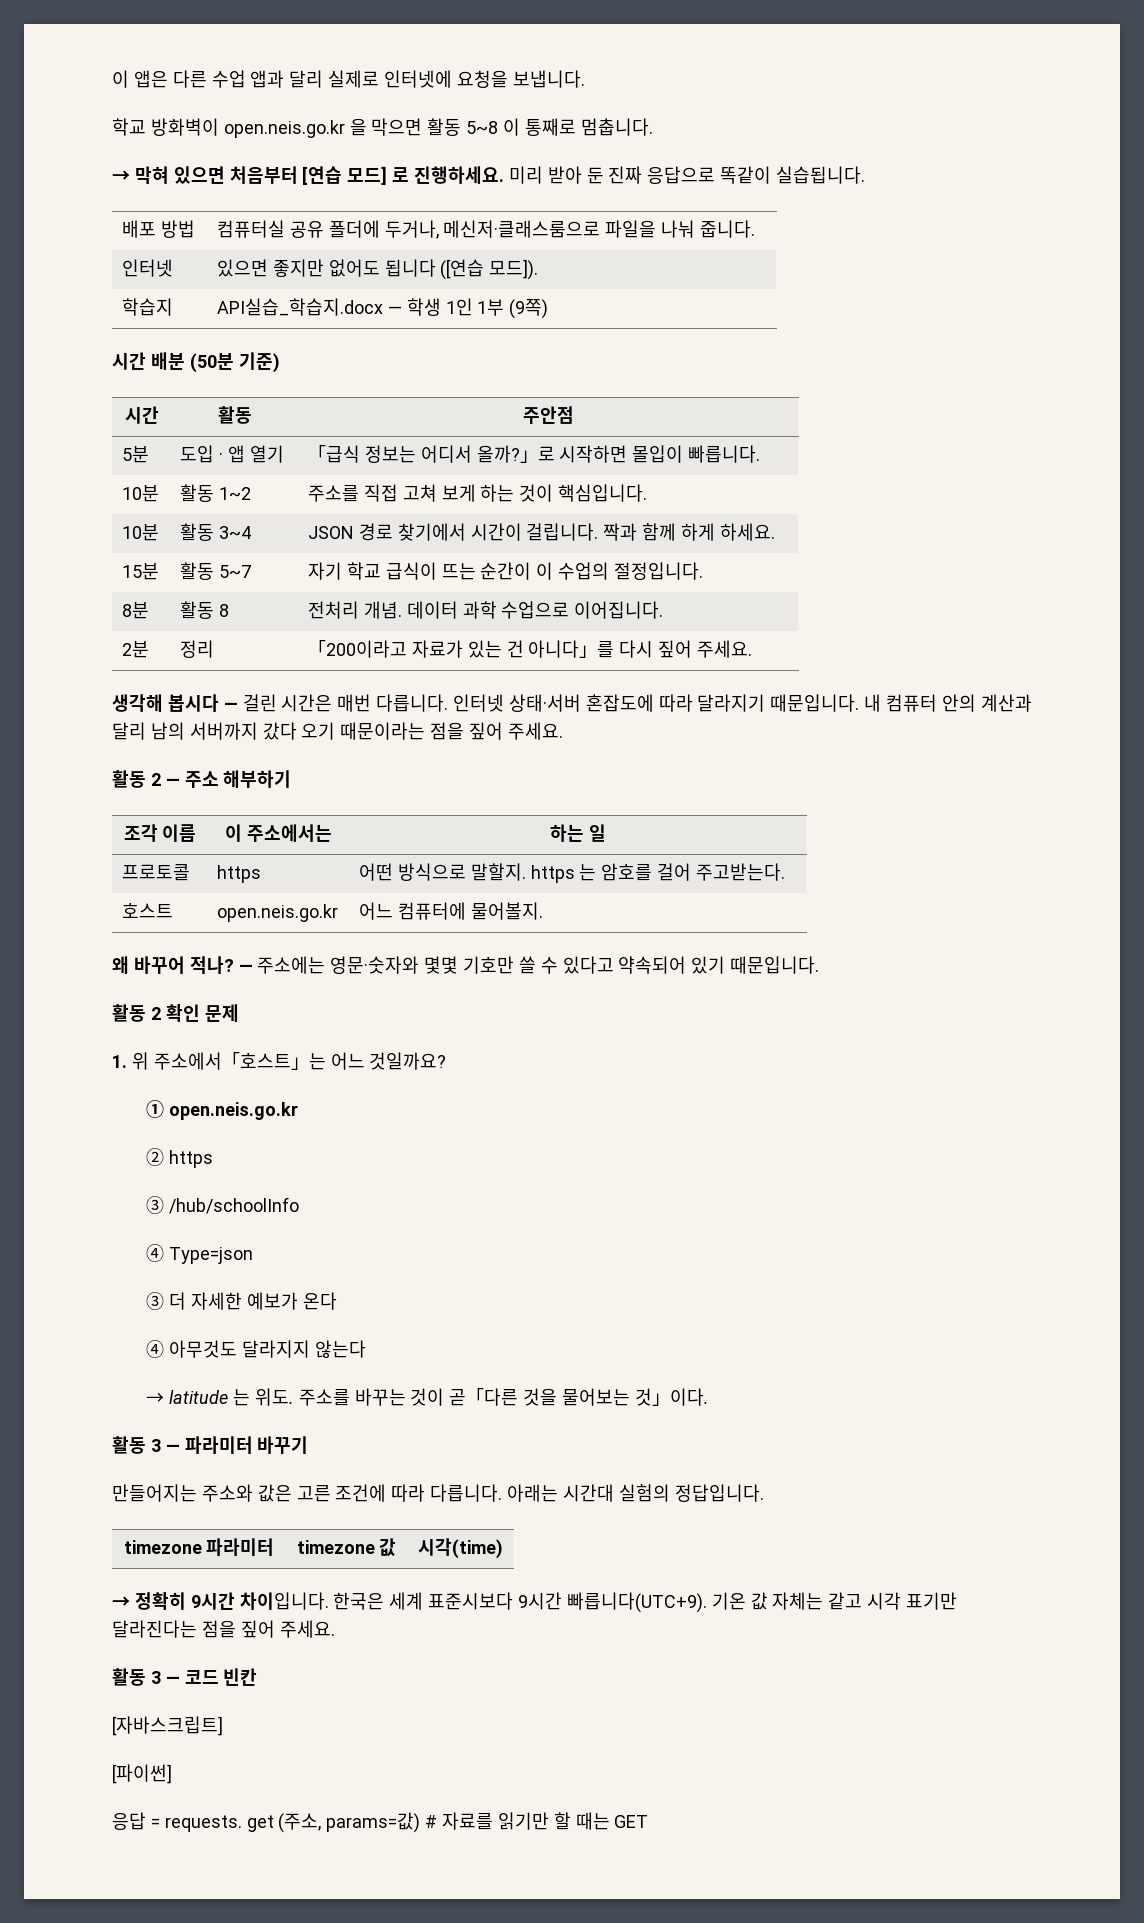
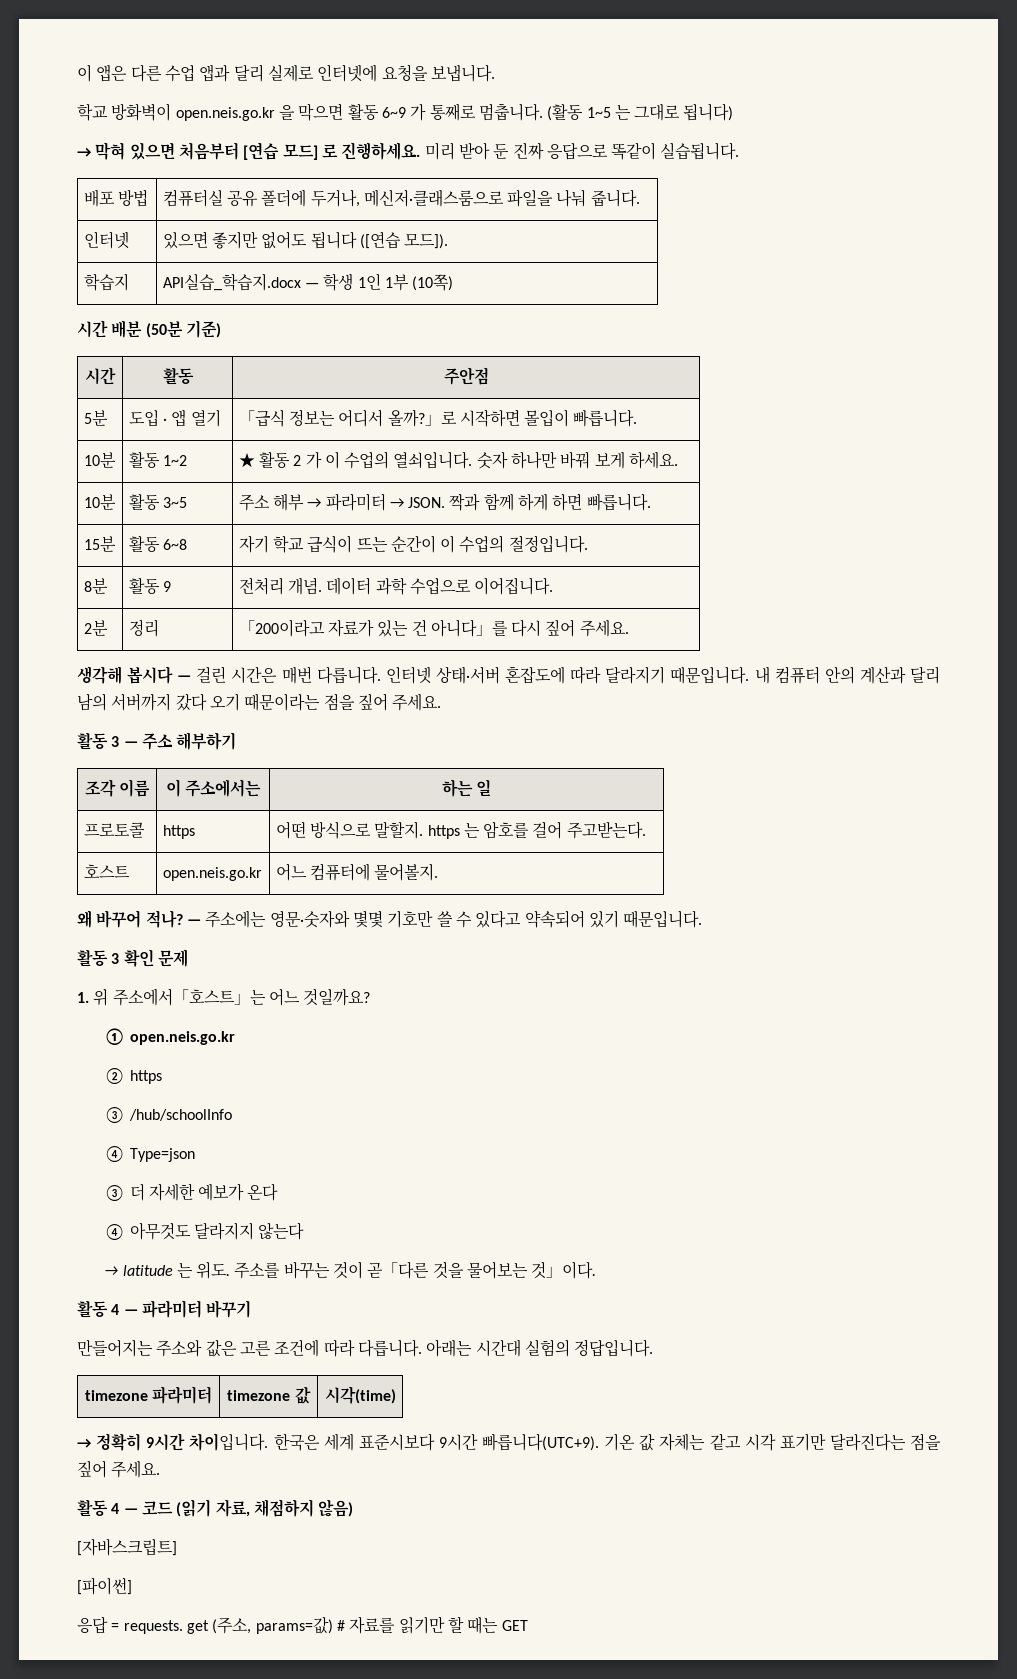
[466,118,521,136] 5~8 이 -> [381,103,427,121] 6~9 가
(653, 127) none -> [547,103,734,121] (활동 1~5 는 그대로 됩니다)
[509,299,549,319] (9쪽) -> [412,274,454,291] (10쪽)
[308,484,648,502] [122,524,160,541] [180,523,251,541] [308,523,599,541] 주소를 직접 고쳐 보게 하는 것이 핵심입니다. // 10분 | 활동 3~4 | JSON 경로 찾기에서 시간이 걸립니다. -> [238,451,679,469] [83,494,116,510] [128,494,187,510] [238,493,446,511] ★ 활동 2 가 이 수업의 열쇠입니다. 숫자 하나만 바꿔 보게 하세요. // 10분 | 활동 3~5 | 주소 해부 → 파라미터 → JSON.
[719,523,775,541] 하세요. -> [552,493,651,511] 하면 빠릅니다.
[218,565,251,578] 5~7 -> [162,539,187,550] 6~8
[218,604,229,617] 8 -> [162,581,171,592] 9
[150,773,161,786] 2 -> [111,736,120,747] 3
[150,1007,161,1020] 2 -> [111,953,120,964] 3
[150,1439,161,1452] 3 -> [111,1304,120,1315] 4
[150,1671,161,1684] 3 -> [111,1503,120,1514] 4
[223,1668,258,1686] 빈칸 -> [176,1499,354,1517] (읽기 자료, 채점하지 않음)

